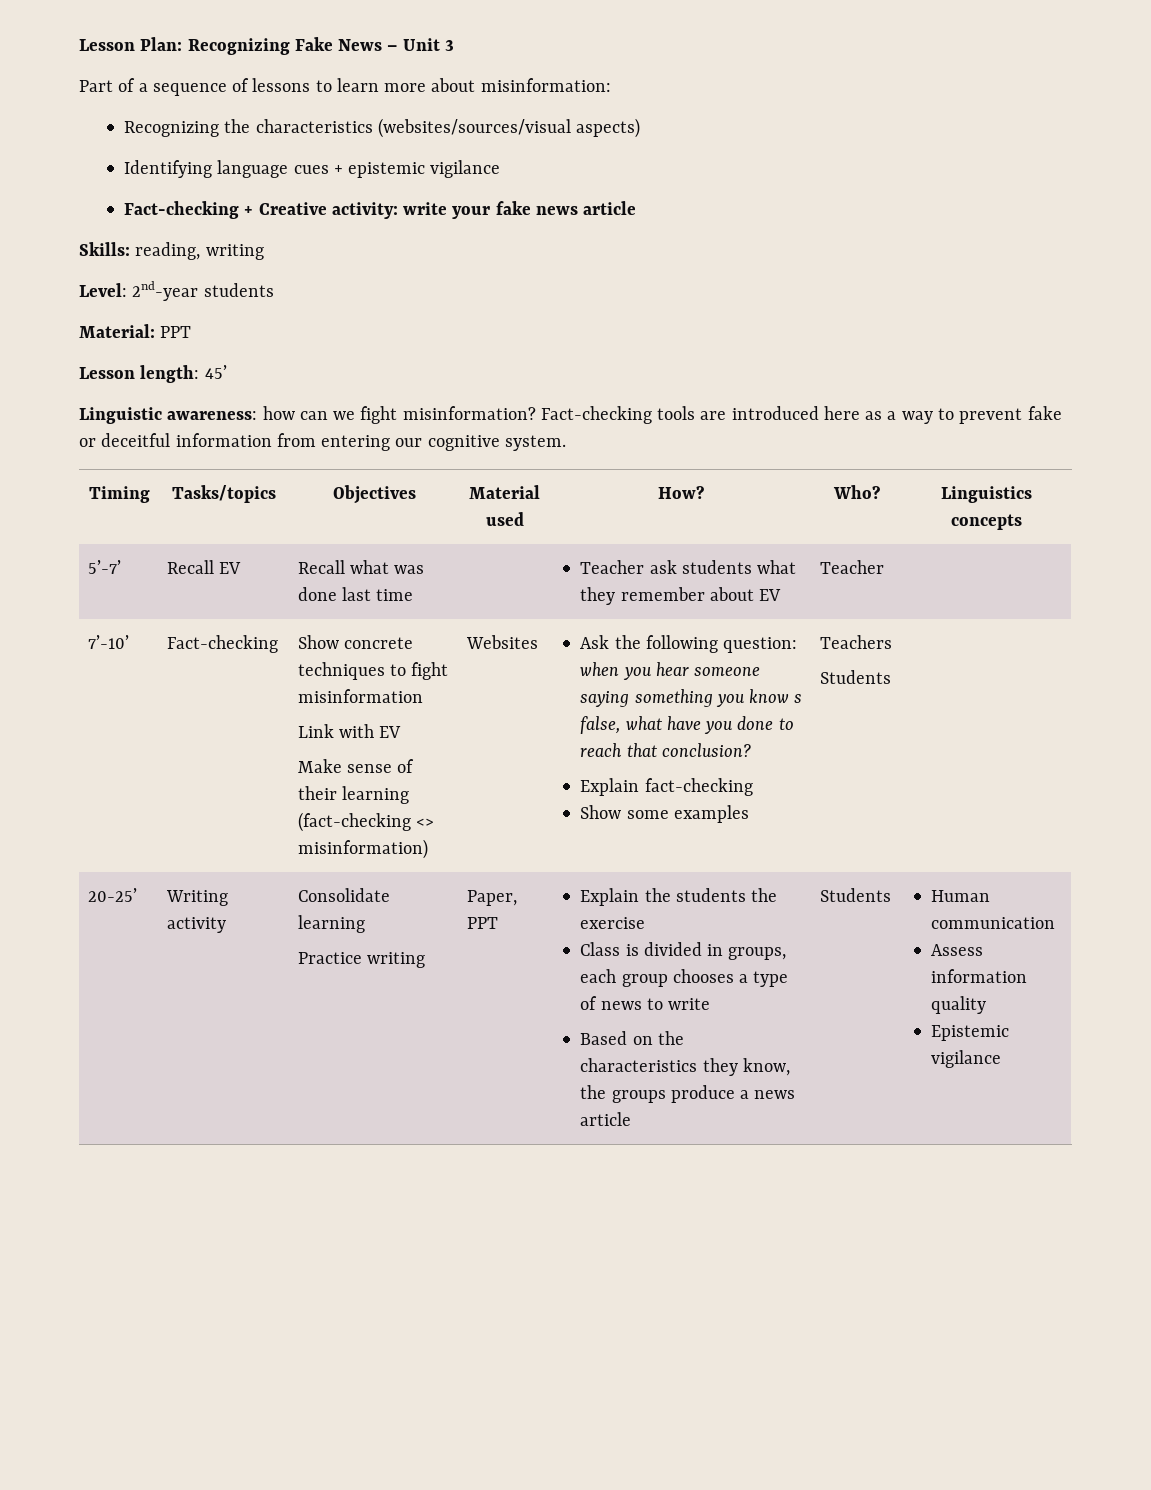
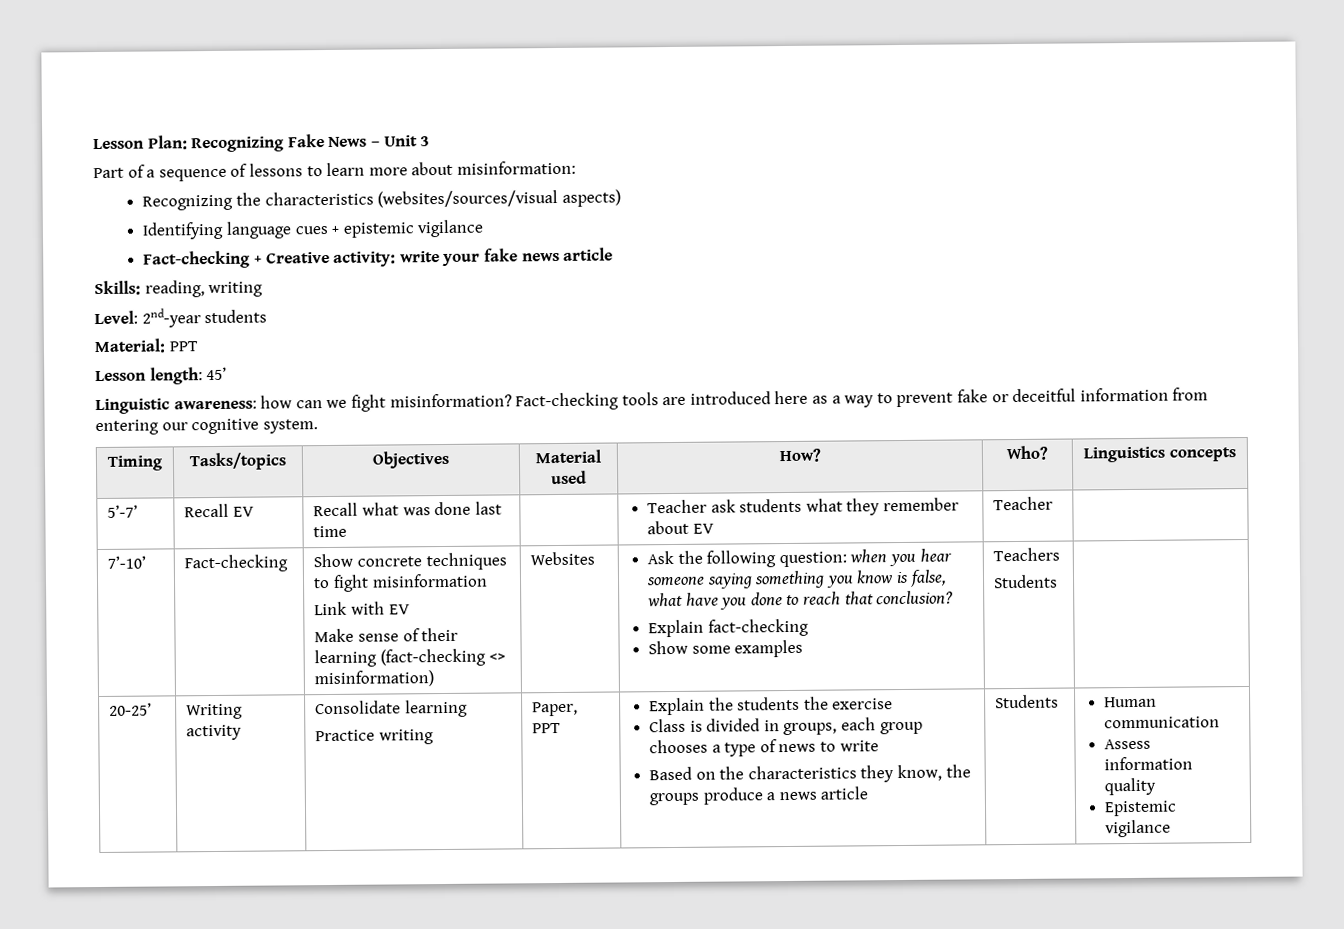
[794,694,803,703] s -> [896,571,910,584] is

